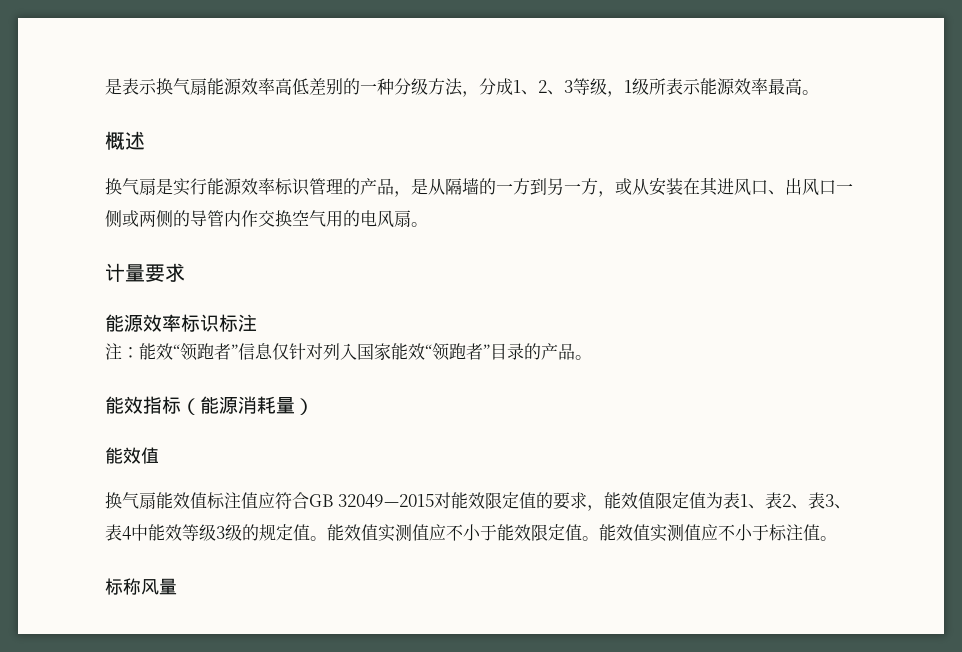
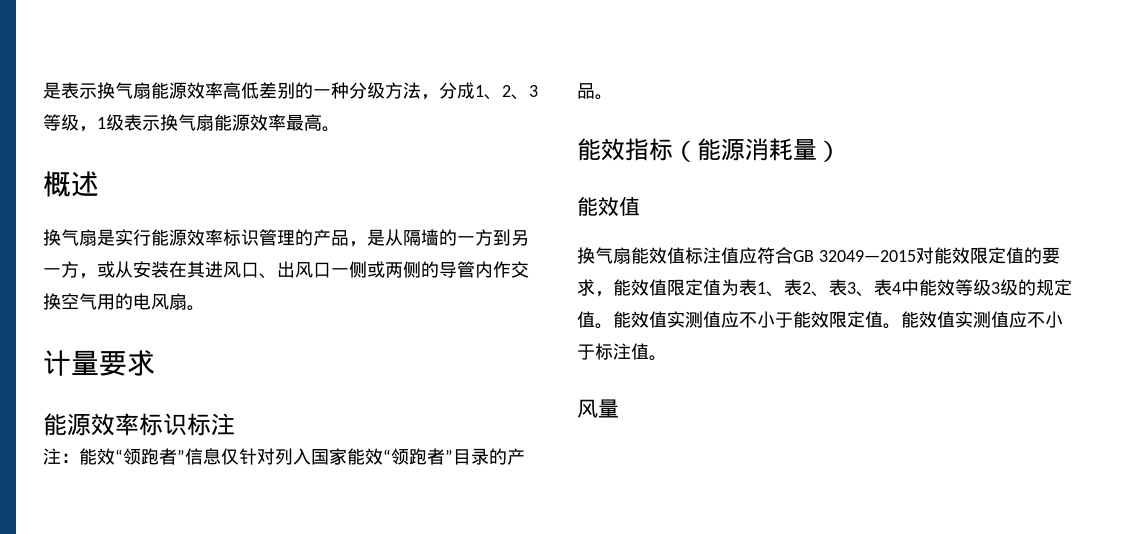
[649,78,701,95] 所表示 -> [124,114,214,131] 表示换气扇
[105,578,141,595] 标称 -> (667, 358) none

